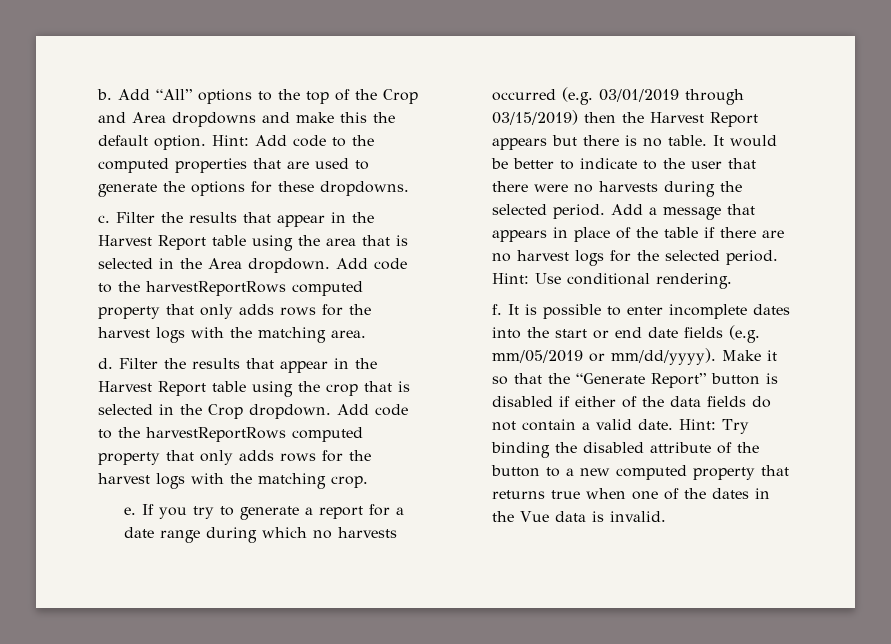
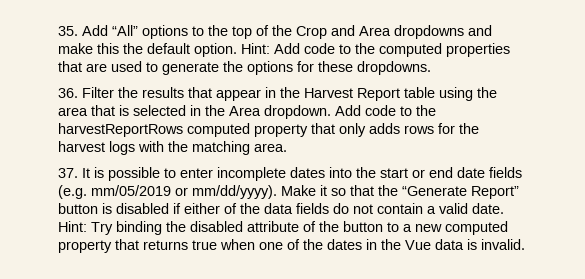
[97,89,112,100] b. -> [58,26,78,36] 35.
[98,215,110,223] c. -> [58,88,78,98] 36.
[98,358,377,373] [98,381,410,397] [98,404,408,419] [98,427,363,442] [98,450,371,465] [98,473,368,489] [124,504,405,520] [124,527,398,543] [492,87,745,105] [492,110,759,127] [492,135,778,150] [491,158,757,170] [492,181,743,197] [492,204,756,220] [492,227,785,242] [492,250,779,266] [492,273,733,289] [492,304,503,315] d. Filter the results that appear in the Harvest Report table using the crop that is selected in the Crop dropdown. Add code to the harvestReportRows computed property that only adds rows for the harvest logs with the matching crop. // e. If you try to generate a report for a date range during which no harvests occurred (e.g. 03/01/2019 through 03/15/2019) then the Harvest Report appears but there is no table. It would be better to indicate to the user that there were no harvests during the selected period. Add a message that appears in place of the table if there are no harvest logs for the selected period. Hint: Use conditional rendering. // f. -> [58,168,78,178] 37.

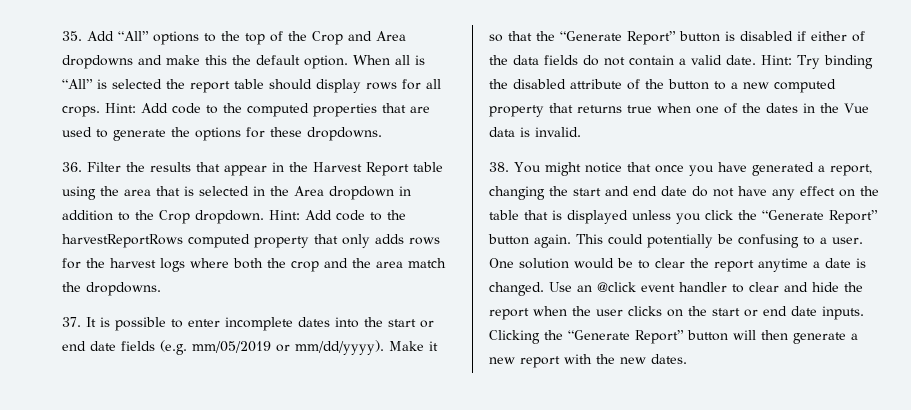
(237, 50) none -> [353,55,425,65] [62,79,441,93] [62,106,100,117] When all is “All” is selected the report table should display rows for all crops.
[264,105,331,119] dropdown. -> [329,186,411,200] [62,210,300,224] dropdown in addition to the Crop dropdown. Hint:
[138,141,287,155] with the matching area. -> [190,258,446,272] [62,282,161,296] where both the crop and the area match the dropdowns.
(525, 244) none -> [489,162,872,176] [489,186,879,200] [489,210,878,224] [488,234,863,248] [489,258,866,272] [489,282,863,296] [489,306,864,320] [489,330,858,344] [489,354,687,368] // 38. You might notice that once you have generated a report, changing the start and end date do not have any effect on the table that is displayed unless you click the “Generate Report” button again. This could potentially be confusing to a user. One solution would be to clear the report anytime a date is changed. Use an @click event handler to clear and hide the report when the user clicks on the start or end date inputs. Clicking the “Generate Report” button will then generate a new report with the new dates.

